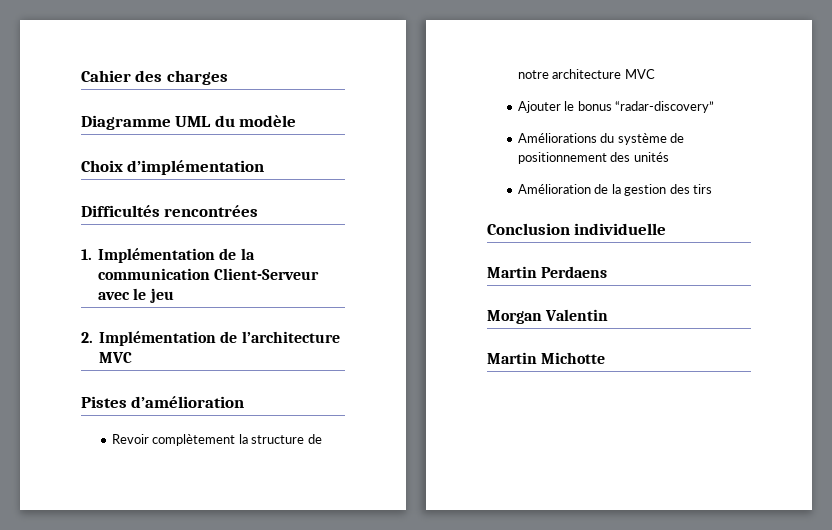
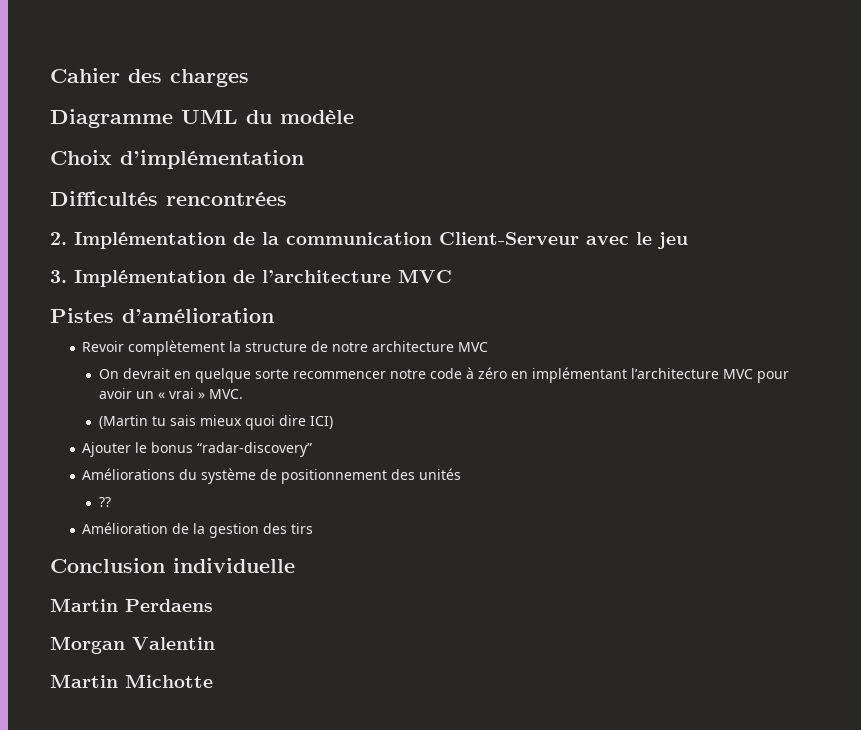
[81,249,92,260] 1. -> [50,232,67,245] 2.
[81,332,93,343] 2. -> [50,270,67,283] 3.
(655, 74) none -> [98,367,789,383] [98,388,243,399] [98,415,333,430] // On devrait en quelque sorte recommencer notre code à zéro en implémentant l’architecture MVC pour avoir un « vrai » MVC. // (Martin tu sais mieux quoi dire ICI)
(669, 157) none -> [98,497,111,507] // ??

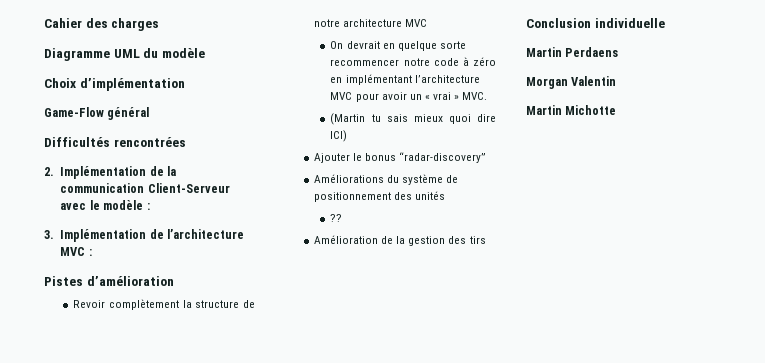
(304, 159) none -> [44,107,150,120] // Game-Flow général
[657,232,688,249] jeu -> [103,200,150,210] modèle :
(452, 276) none -> [88,249,92,256] :

